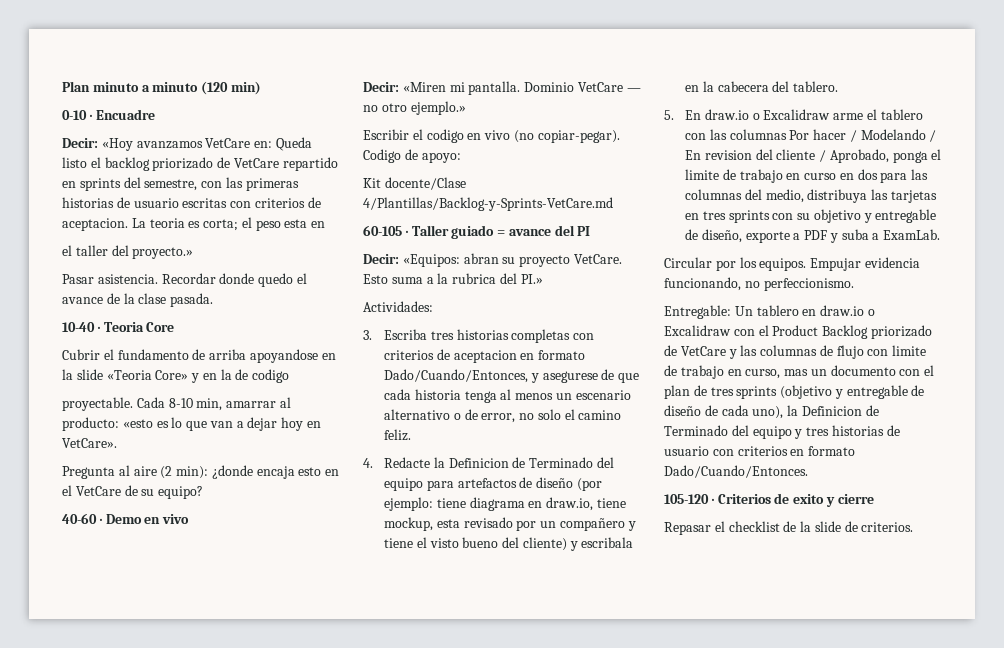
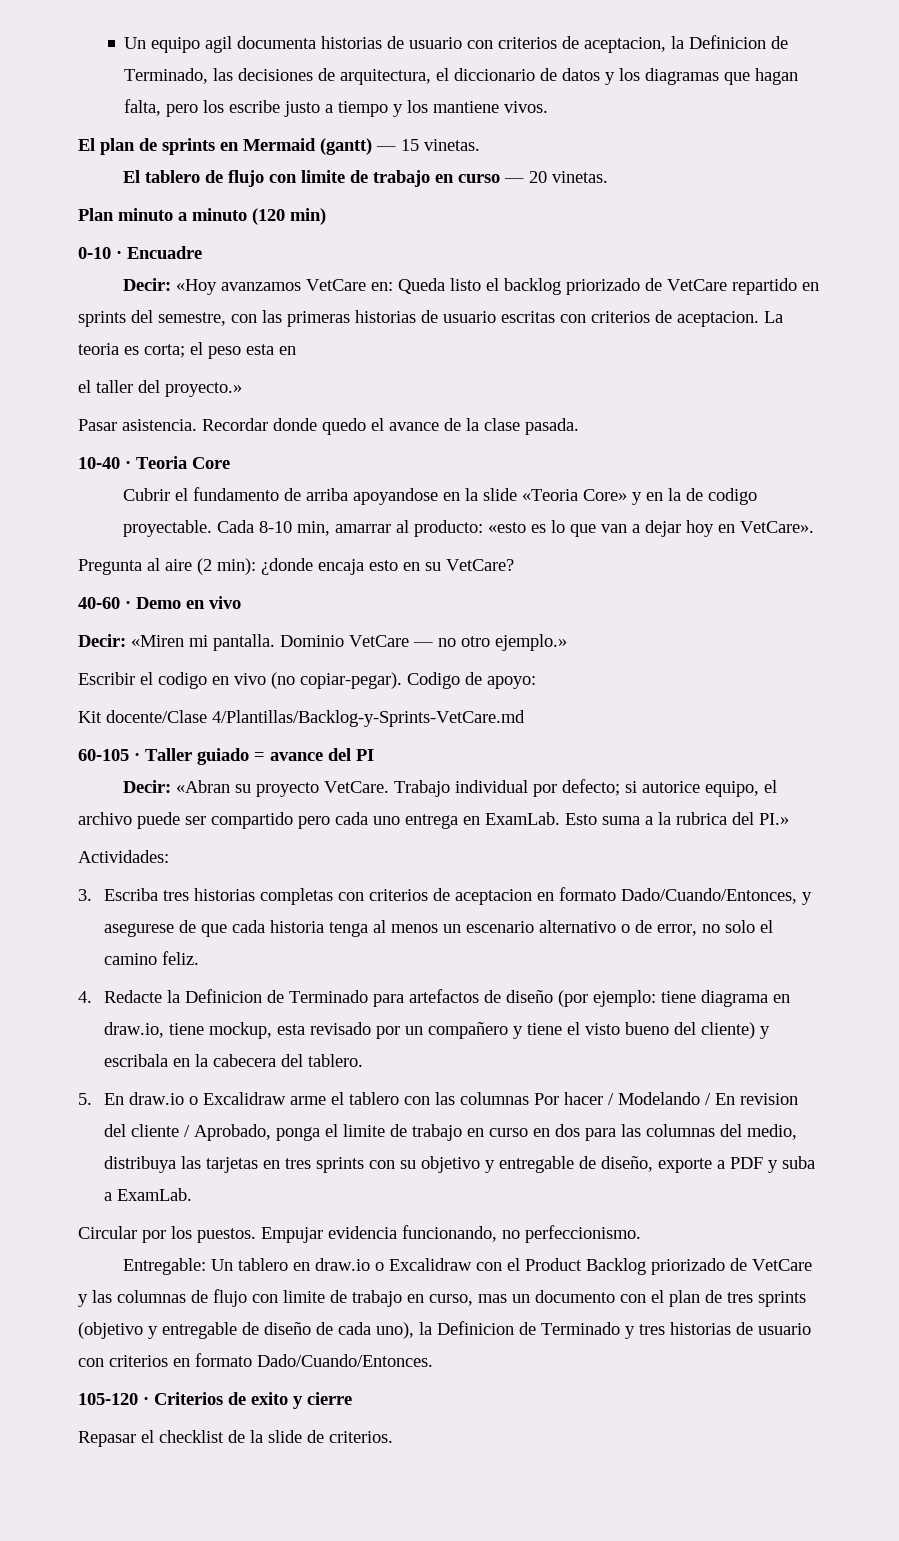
(62, 86) none -> [124,35,789,53] [124,68,799,85] [124,99,549,117] [78,138,480,155] [123,170,609,187] Un equipo agil documenta historias de usuario con criterios de aceptacion, la Definicion de Terminado, las decisiones de arquitectura, el diccionario de datos y los diagramas que hagan falta, pero los escribe justo a tiempo y los mantiene vivos. // El plan de sprints en Mermaid (gantt) — 15 vinetas. // El tablero de flujo con limite de trabajo en curso — 20 vinetas. //
[62,485,204,499] el VetCare de su equipo? -> [425,559,514,571] su VetCare?
[402,253,499,267] «Equipos: abran -> [176,780,231,793] «Abran
(622, 259) none -> [394,779,778,797] [78,812,560,829] Trabajo individual por defecto; si autorice equipo, el archivo puede ser compartido pero cada uno entrega en ExamLab.
[596,457,614,468] [383,478,423,491] del equipo -> (369, 996) none
[759,258,807,271] equipos. -> [197,1228,256,1243] puestos.
[731,425,792,439] del equipo -> (620, 1328) none

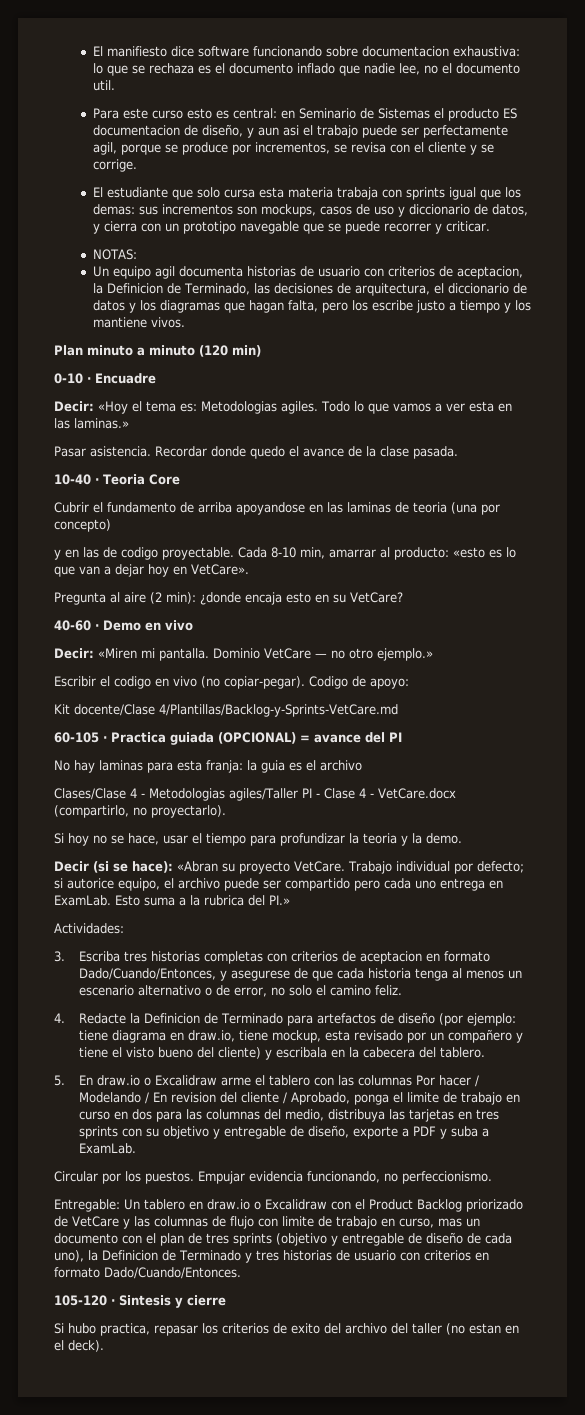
(124, 43) none -> [92,46,520,57] [92,63,520,76] [92,80,115,91] [92,108,517,121] [92,124,508,138] [92,142,494,155] [92,159,137,172] [92,187,521,200] [92,204,528,217] [92,221,490,234] [92,249,137,260] El manifiesto dice software funcionando sobre documentacion exhaustiva: lo que se rechaza es el documento inflado que nadie lee, no el documento util. // Para este curso esto es central: en Seminario de Sistemas el producto ES documentacion de diseño, y aun asi el trabajo puede ser perfectamente agil, porque se produce por incrementos, se revisa con el cliente y se corrige. // El estudiante que solo cursa esta materia trabaja con sprints igual que los demas: sus incrementos son mockups, casos de uso y diccionario de datos, y cierra con un prototipo navegable que se puede recorrer y criticar. // NOTAS: //
[78,138,480,155] [123,170,609,187] // El plan de sprints en Mermaid (gantt) — 15 vinetas. // El tablero de flujo con limite de trabajo en curso — 20 vinetas. -> (185, 322) none
[221,278,820,295] [78,310,783,327] [78,342,296,359] [78,380,242,397] avanzamos VetCare en: Queda listo el backlog priorizado de VetCare repartido en sprints del semestre, con las primeras historias de usuario escritas con criterios de aceptacion. La teoria es corta; el peso esta en // el taller del proyecto.» -> [132,401,512,414] [54,418,129,429] el tema es: Metodologias agiles. Todo lo que vamos a ver esta en las laminas.»
[465,488,628,501] la slide «Teoria Core» -> [327,502,500,515] [54,519,111,532] las laminas de teoria (una por concepto) //
[668,488,682,501] la -> [83,547,99,558] las
(758, 496) // -> (158, 553) none
[145,748,249,765] Taller guiado -> [111,732,296,745] Practica guiada (OPCIONAL)
[123,780,172,793] Decir: -> [54,760,362,773] [54,788,456,801] [54,805,226,818] [54,833,462,846] [54,861,173,873] No hay laminas para esta franja: la guia es el archivo // Clases/Clase 4 - Metodologias agiles/Taller PI - Clase 4 - VetCare.docx (compartirlo, no proyectarlo). // Si hoy no se hace, usar el tiempo para profundizar la teoria y la demo. // Decir (si se hace):
[154,1392,288,1405] Criterios de exito -> [119,1295,171,1306] Sintesis
[78,1430,393,1447] Repasar el checklist de la slide de criterios. -> [54,1323,519,1336] [54,1340,104,1352] Si hubo practica, repasar los criterios de exito del archivo del taller (no estan en el deck).

